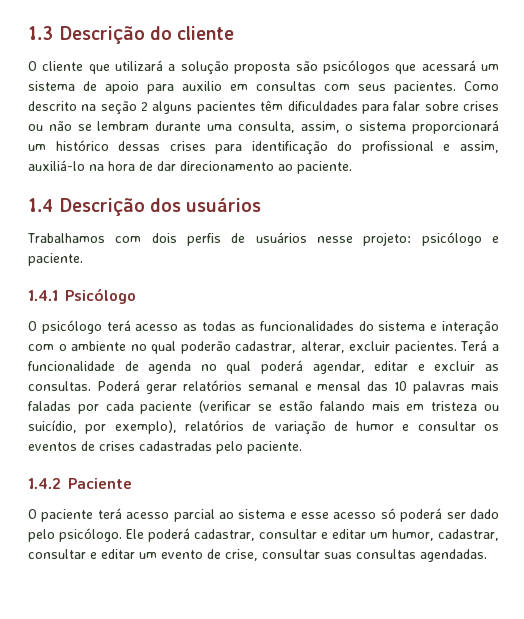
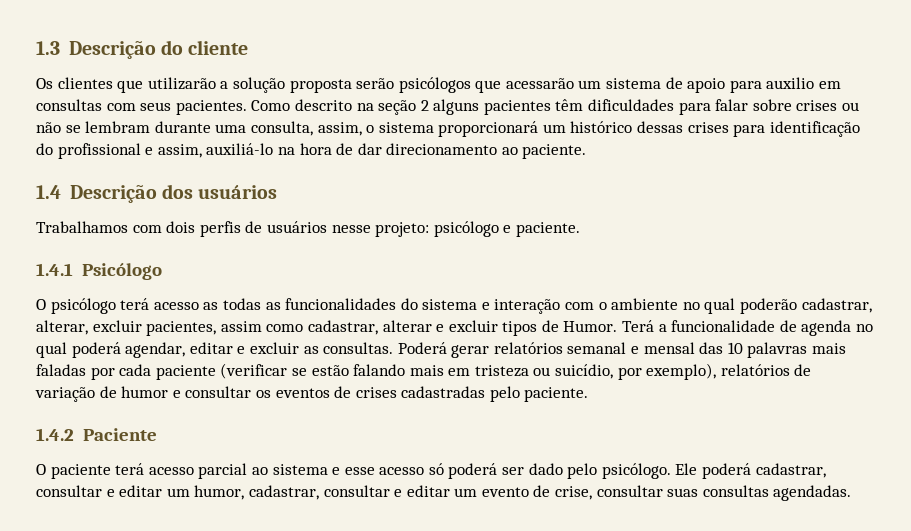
[28,60,164,74] O cliente que utilizará -> [36,77,216,93] Os clientes que utilizarão
[295,61,318,71] são -> [356,78,395,89] serão
[421,60,476,71] acessará -> [505,78,574,89] acessarão
[394,341,457,354] pacientes. -> [146,320,618,336] pacientes, assim como cadastrar, alterar e excluir tipos de Humor.

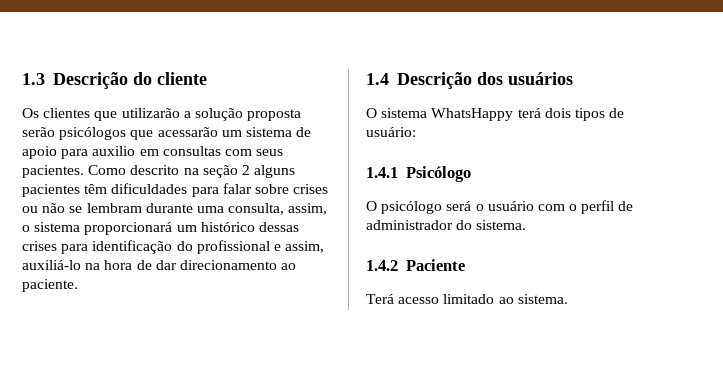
[36,221,580,237] [36,263,162,280] [36,298,872,314] [36,320,874,336] [36,342,847,358] [36,363,812,380] [35,386,589,402] [36,428,157,441] [36,463,826,479] [36,485,852,501] Trabalhamos com dois perfis de usuários nesse projeto: psicólogo e paciente. // 1.4.1 Psicólogo // O psicólogo terá acesso as todas as funcionalidades do sistema e interação com o ambiente no qual poderão cadastrar, alterar, excluir pacientes, assim como cadastrar, alterar e excluir tipos de Humor. Terá a funcionalidade de agenda no qual poderá agendar, editar e excluir as consultas. Poderá gerar relatórios semanal e mensal das 10 palavras mais faladas por cada paciente (verificar se estão falando mais em tristeza ou suicídio, por exemplo), relatórios de variação de humor e consultar os eventos de crises cadastradas pelo paciente. // 1.4.2 Paciente // O paciente terá acesso parcial ao sistema e esse acesso só poderá ser dado pelo psicólogo. Ele poderá cadastrar, consultar e editar um humor, cadastrar, consultar e editar um evento de crise, consultar suas consultas agendadas. -> [366,108,625,121] [366,127,416,137] [366,166,471,182] [366,200,634,214] [366,220,527,230] [366,259,465,271] [366,294,568,304] O sistema WhatsHappy terá dois tipos de usuário: // 1.4.1 Psicólogo // O psicólogo será o usuário com o perfil de administrador do sistema. // 1.4.2 Paciente // Terá acesso limitado ao sistema.

